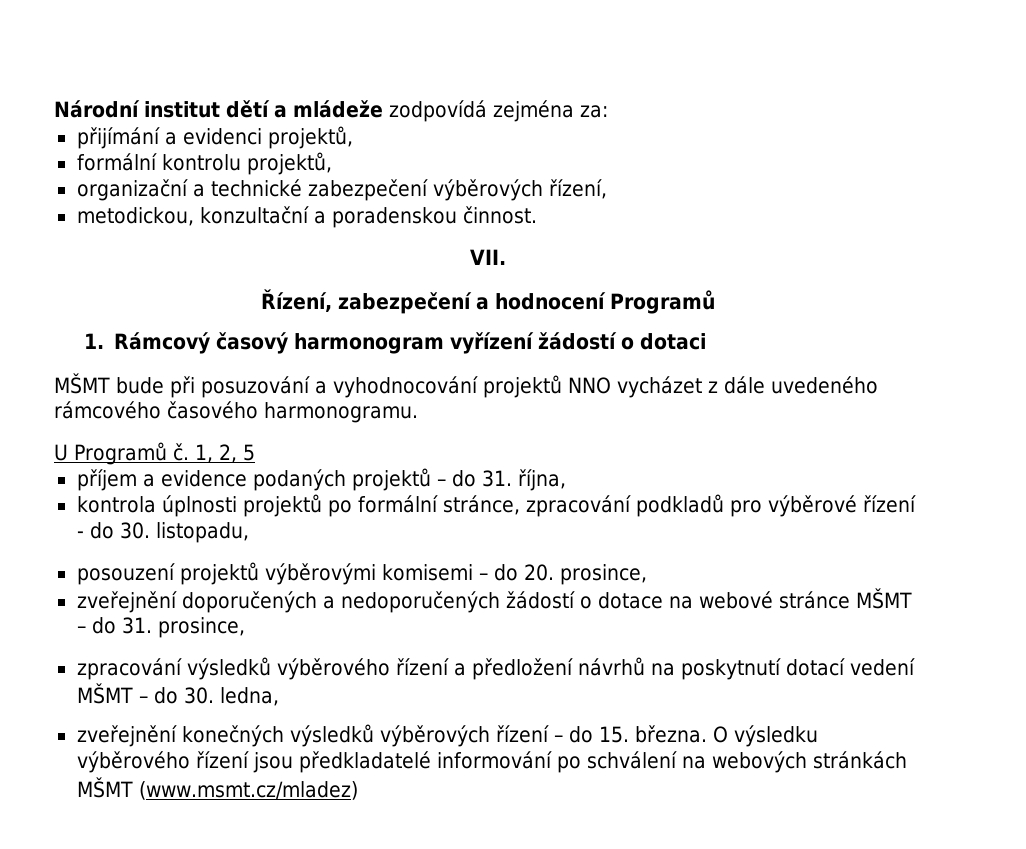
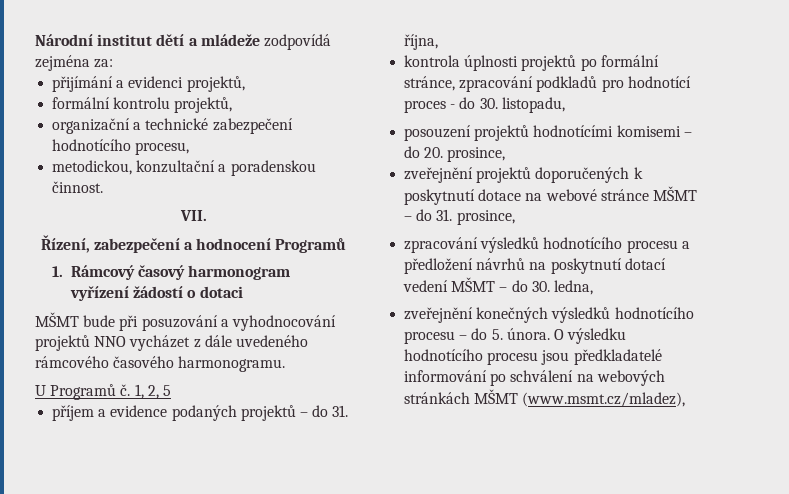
[432,179,607,201] výběrových řízení, -> [52,139,190,155] hodnotícího procesu,
[767,495,916,517] výběrové řízení -> [627,76,691,88] [404,100,447,113] hodnotící proces
[264,563,376,585] výběrovými -> [533,125,614,137] hodnotícími
[181,591,592,613] doporučených a nedoporučených žádostí o -> [476,167,643,183] [404,189,476,205] projektů doporučených k poskytnutí
[276,658,449,680] výběrového řízení -> [543,237,678,253] hodnotícího procesu
[379,725,818,747] [76,751,249,773] výběrových řízení – do 15. března. O výsledku výběrového řízení -> [614,307,694,319] [404,328,627,344] [404,349,539,365] hodnotícího procesu – do 5. února. O výsledku hodnotícího procesu
[138,781,358,800] (www.msmt.cz/mladez) -> [522,392,686,407] (www.msmt.cz/mladez),

